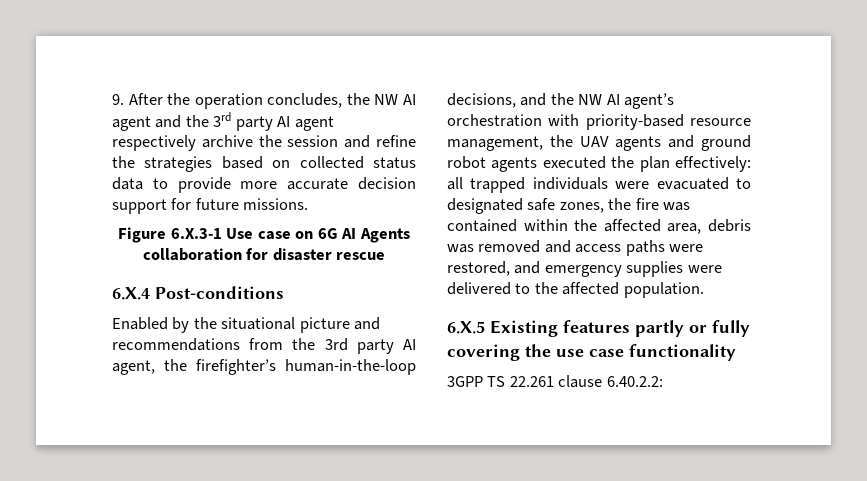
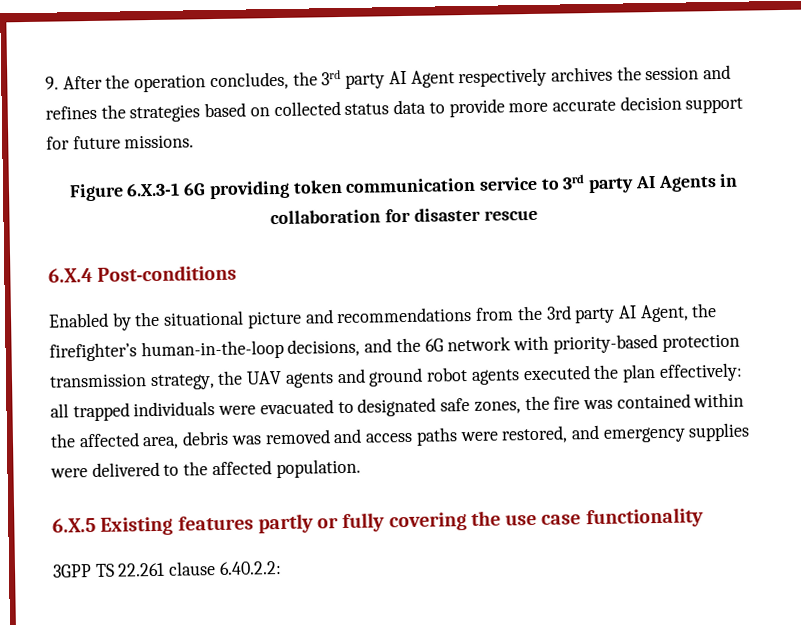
[374,94,416,105] [112,112,334,131] [112,135,253,151] NW AI agent and the 3rd party AI agent respectively archive -> [321,66,613,89] 3rd party AI Agent respectively archives
[376,135,417,147] refine -> [45,105,97,120] refines
[226,228,338,240] Use case on 6G -> [183,174,635,200] 6G providing token communication service to 3rd party
(410, 235) none -> [719,173,739,187] in
[112,360,155,375] agent, -> [639,304,689,323] Agent,
[578,93,675,109] [447,114,751,130] [447,136,543,151] NW AI agent’s orchestration with priority-based resource management, -> [424,333,740,354] [49,373,215,391] 6G network with priority-based protection transmission strategy,

